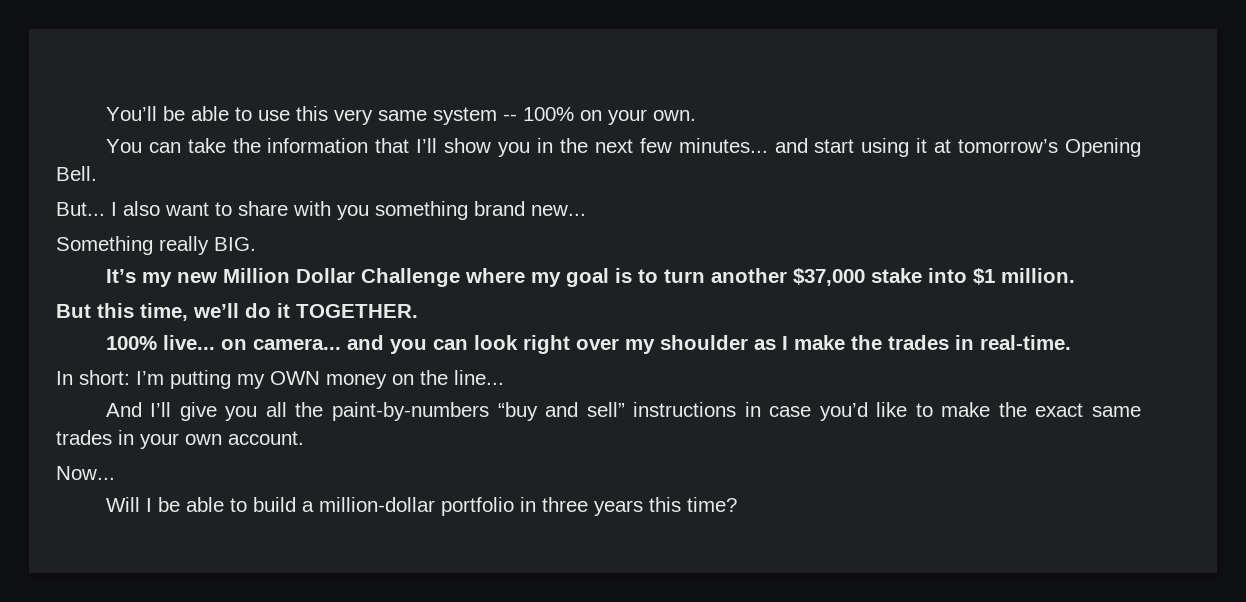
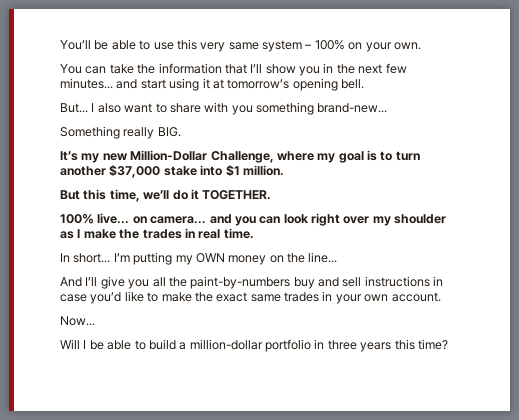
[502,114,517,121] -- -> [304,44,312,49] –
[1064,138,1141,157] [56,166,97,181] Opening Bell. -> [292,78,364,91] opening bell.
[474,201,586,216] brand new... -> [317,103,388,113] brand-new...
[222,268,460,287] Million Dollar Challenge -> [130,150,274,163] Million-Dollar Challenge,
[979,335,1071,350] real-time. -> [198,228,254,239] real time.
[79,370,130,385] short: -> [73,253,111,263] short...
[497,402,625,421] “buy and sell” -> [293,277,362,289] buy and sell

